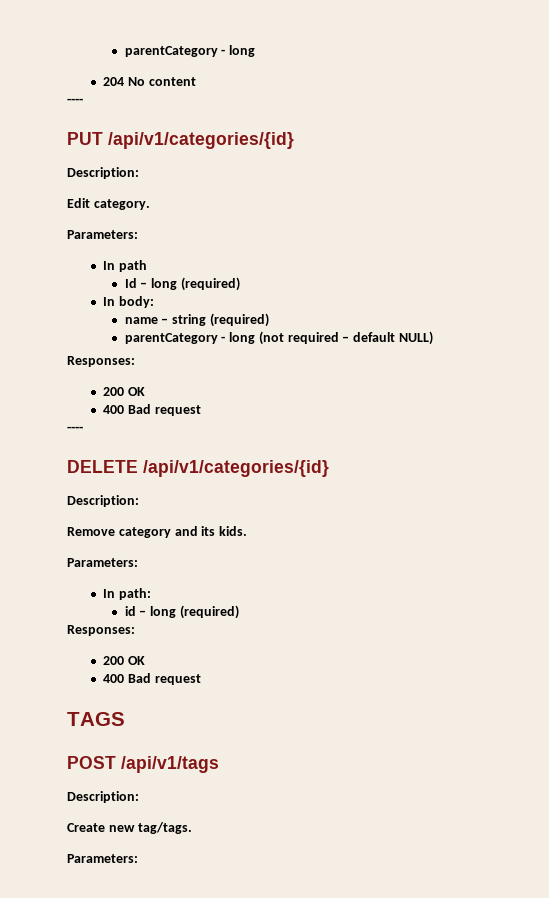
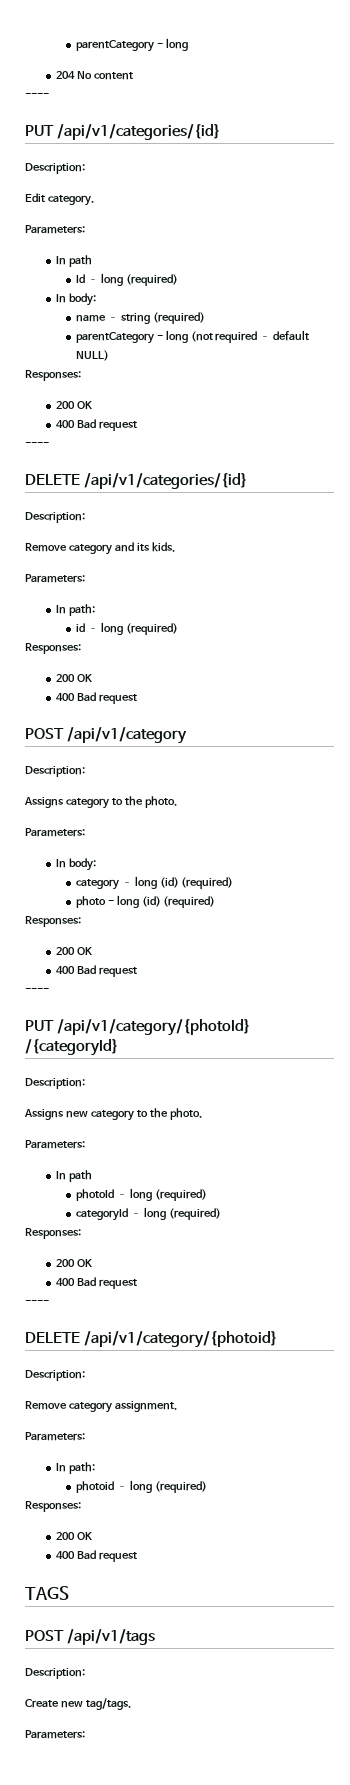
(202, 679) none -> [25,727,188,744] [25,766,85,777] [24,796,177,809] [25,828,85,837] [56,858,97,871] [75,876,234,890] [75,895,216,908] [25,916,81,927] [56,947,93,955] [56,965,138,977] [25,988,49,993] [25,1019,252,1036] [25,1039,119,1056] [25,1078,85,1089] [24,1108,202,1121] [25,1140,85,1149] [56,1170,93,1182] [75,1188,207,1201] [75,1207,221,1221] [25,1228,81,1239] [56,1259,93,1267] [56,1277,138,1289] [25,1300,49,1305] [25,1331,279,1348] [25,1370,85,1381] [25,1401,177,1413] [25,1432,85,1441] [56,1462,96,1474] [75,1480,207,1493] [25,1501,81,1512] [56,1532,93,1540] [56,1550,138,1562] // POST /api/v1/category // Description: // Assigns category to the photo. // Parameters: // In body: // category – long (id) (required) // photo - long (id) (required) // Responses: // 200 OK // 400 Bad request // ---- // PUT /api/v1/category/{photoId} /{categoryId} // Description: // Assigns new category to the photo. // Parameters: // In path // photoId – long (required) // categoryId – long (required) // Responses: // 200 OK // 400 Bad request // ---- // DELETE /api/v1/category/{photoid} // Description: // Remove category assignment. // Parameters: // In path: // photoid – long (required) // Responses: // 200 OK // 400 Bad request

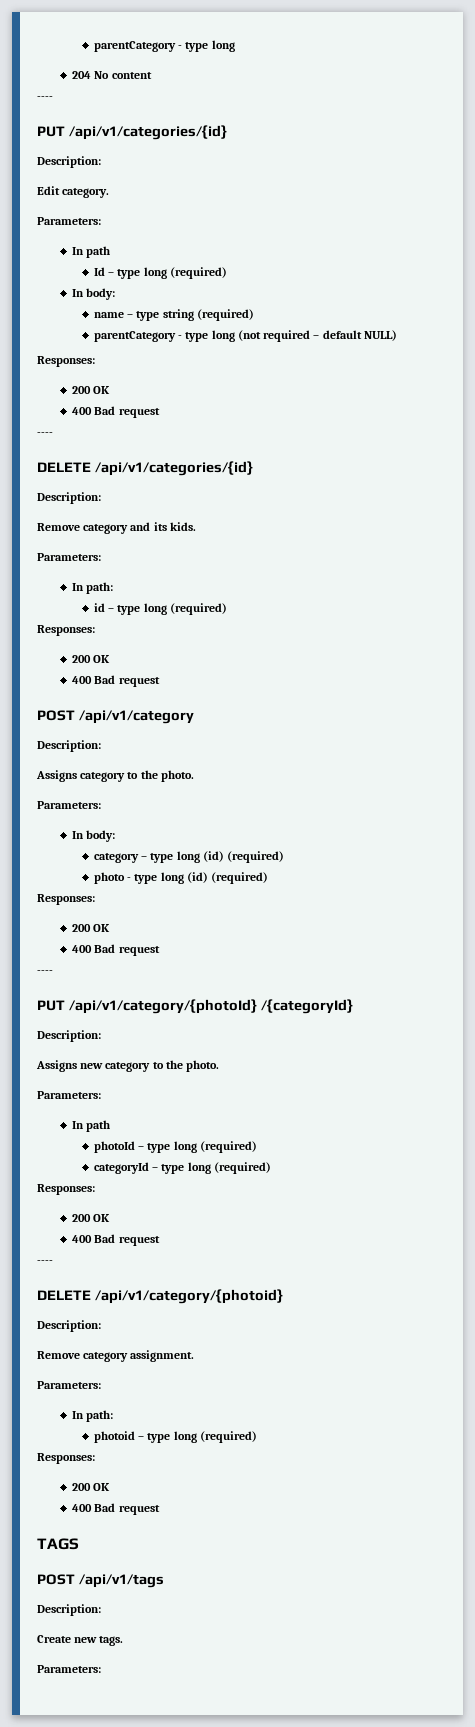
[75,40,163,52] parentCategory - -> [93,41,209,52] parentCategory - type
(98, 281) none -> [117,269,141,279] type
(118, 319) none -> [136,311,160,321] type
(163, 337) none -> [185,332,209,342] type
(98, 630) none -> [117,605,141,615] type
(132, 884) none -> [150,853,174,863] type
(114, 902) none -> [134,874,158,884] type
(127, 1196) none -> [147,1143,171,1153] type
(141, 1215) none -> [161,1164,185,1174] type
(127, 1488) none -> [147,1433,171,1443] type
[85,1698,131,1710] tag/tags. -> [99,1636,124,1646] tags.

